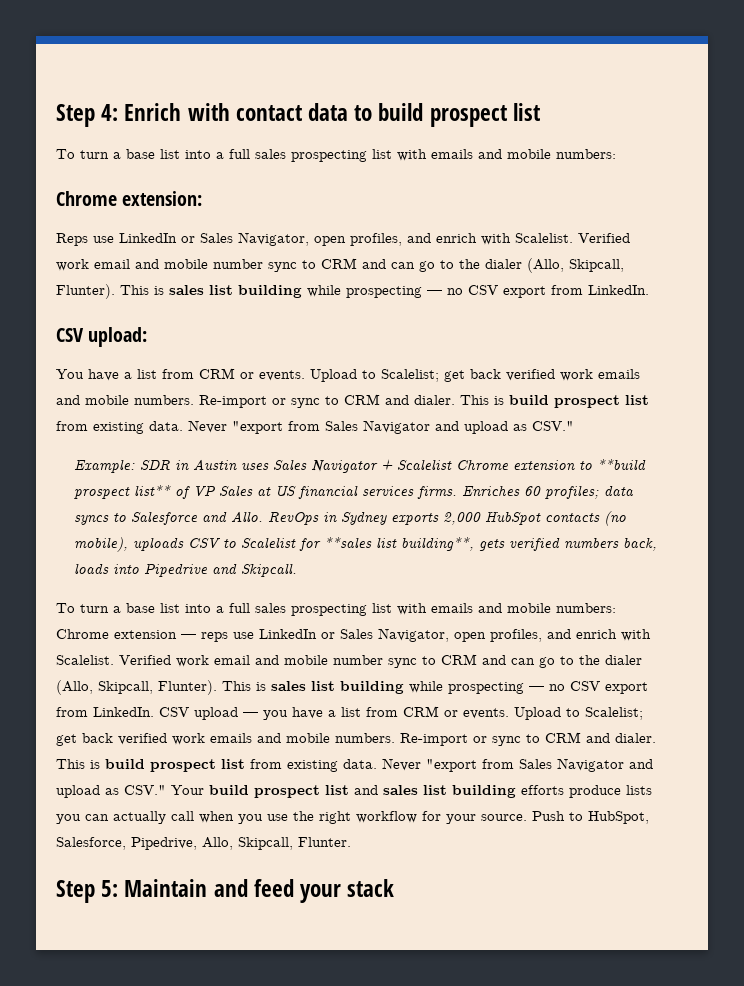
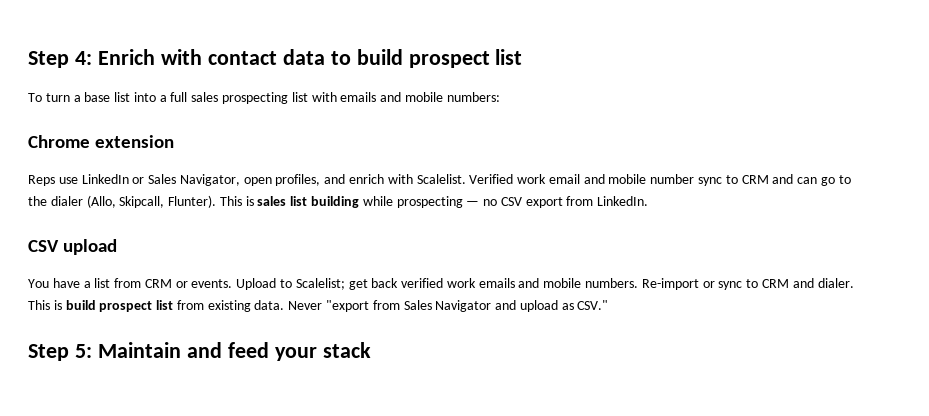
[122,191,203,206] extension: -> [95,135,175,148] extension
[88,327,148,347] upload: -> [63,239,118,255] upload
[73,459,646,473] [73,485,634,499] [73,511,626,526] [73,537,657,552] [73,563,297,577] [56,603,616,616] [56,628,651,642] [56,654,642,668] [56,680,648,695] [56,706,643,720] [56,732,656,746] [56,758,653,772] [56,785,652,798] [56,811,649,824] [56,837,351,850] // Example: SDR in Austin uses Sales Navigator + Scalelist Chrome extension to **build prospect list** of VP Sales at US financial services firms. Enriches 60 profiles; data syncs to Salesforce and Allo. RevOps in Sydney exports 2,000 HubSpot contacts (no mobile), uploads CSV to Scalelist for **sales list building**, gets verified numbers back, loads into Pipedrive and Skipcall. // To turn a base list into a full sales prospecting list with emails and mobile numbers: Chrome extension — reps use LinkedIn or Sales Navigator, open profiles, and enrich with Scalelist. Verified work email and mobile number sync to CRM and can go to the dialer (Allo, Skipcall, Flunter). This is sales list building while prospecting — no CSV export from LinkedIn. CSV upload — you have a list from CRM or events. Upload to Scalelist; get back verified work emails and mobile numbers. Re-import or sync to CRM and dialer. This is build prospect list from existing data. Never "export from Sales Navigator and upload as CSV." Your build prospect list and sales list building efforts produce lists you can actually call when you use the right workflow for your source. Push to HubSpot, Salesforce, Pipedrive, Allo, Skipcall, Flunter. -> (609, 305) none

